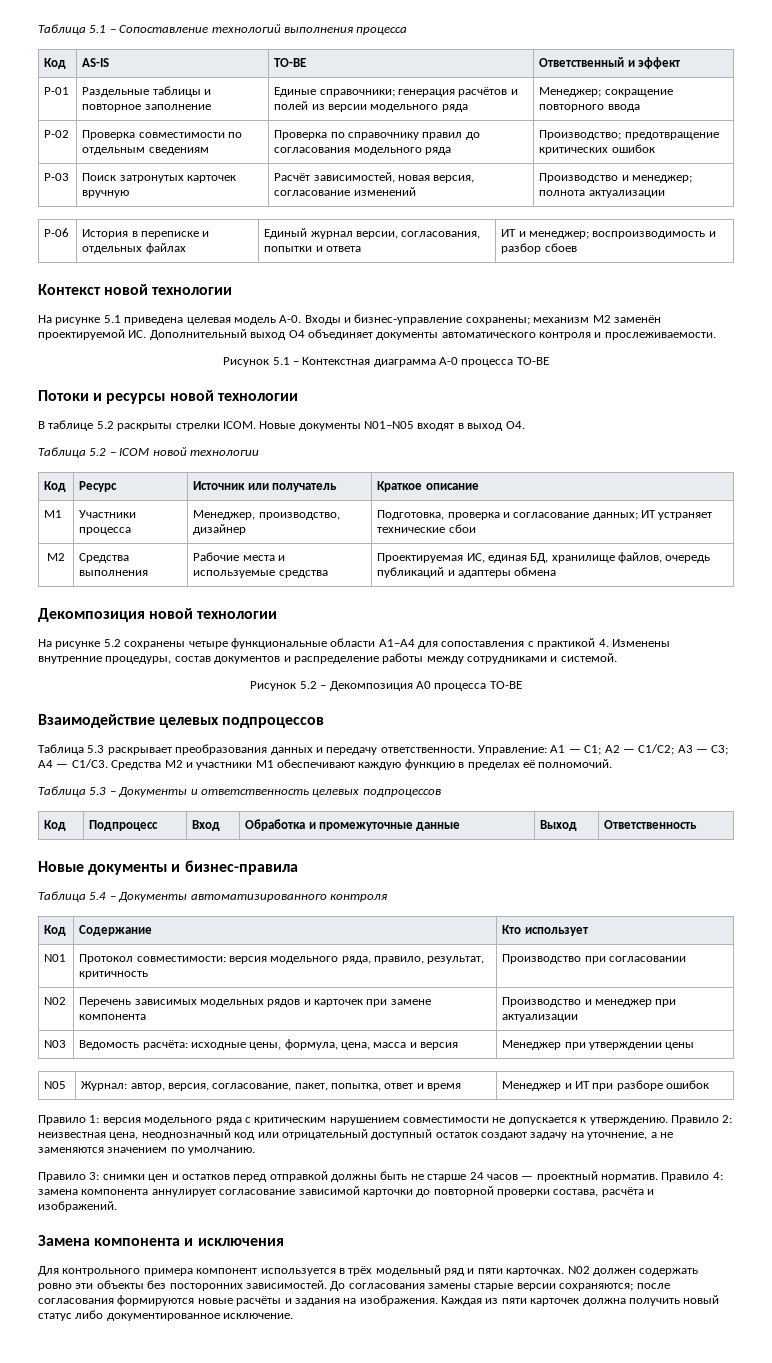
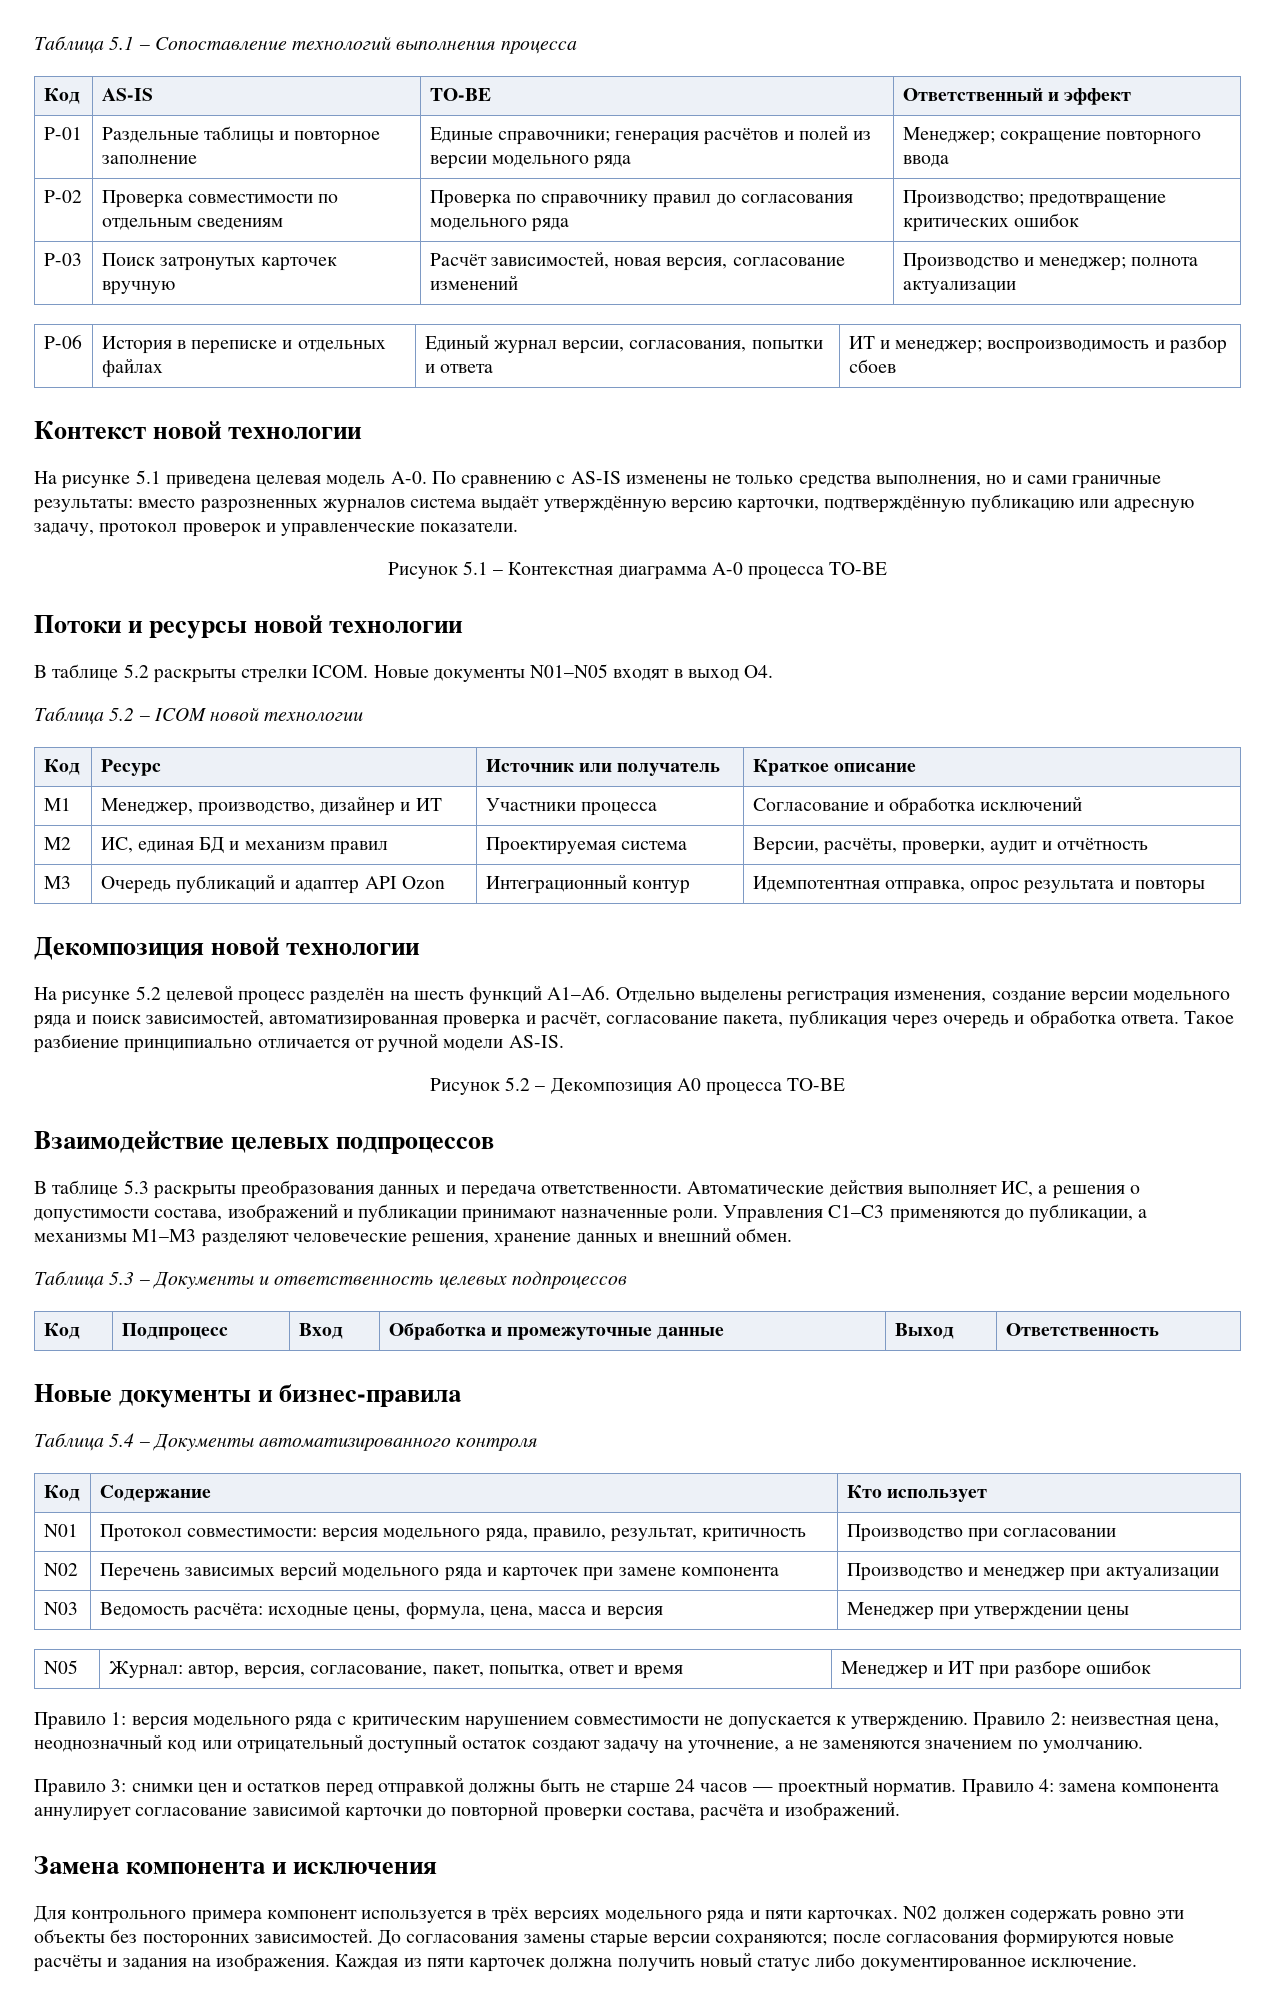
[304,314,661,325] [38,329,716,340] Входы и бизнес-управление сохранены; механизм M2 заменён проектируемой ИС. Дополнительный выход O4 объединяет документы автоматического контроля и прослеживаемости. -> [431,471,1162,489] [33,494,1195,513] [34,523,519,537] По сравнению с AS-IS изменены не только средства выполнения, но и сами граничные результаты: вместо разрозненных журналов система выдаёт утверждённую версию карточки, подтверждённую публикацию или адресную задачу, протокол проверок и управленческие показатели.
[79,510,137,518] [79,527,132,535] [193,510,340,520] [193,524,247,535] [377,510,713,520] [377,524,476,533] [47,553,65,561] [79,553,130,563] [79,570,149,576] [193,552,285,561] [193,570,328,578] [377,552,711,563] [377,567,557,578] Участники процесса | Менеджер, производство, дизайнер | Подготовка, проверка и согласование данных; ИТ устраняет технические сбои // M2 | Средства выполнения | Рабочие места и используемые средства | Проектируемая ИС, единая БД, хранилище файлов, очередь публикаций и адаптеры обмена -> [100,796,442,816] [485,798,657,816] [752,796,1083,816] [43,837,71,850] [100,837,388,855] [485,837,687,855] [752,837,1148,855] [43,876,71,889] [100,874,445,894] [485,874,690,894] [752,876,1205,894] Менеджер, производство, дизайнер и ИТ | Участники процесса | Согласование и обработка исключений // M2 | ИС, единая БД и механизм правил | Проектируемая система | Версии, расчёты, проверки, аудит и отчётность // M3 | Очередь публикаций и адаптер API Ozon | Интеграционный контур | Идемпотентная отправка, опрос результата и повторы
[124,638,670,649] [38,653,617,664] сохранены четыре функциональные области A1–A4 для сопоставления с практикой 4. Изменены внутренние процедуры, состав документов и распределение работы между сотрудниками и системой. -> [165,985,1231,1005] [33,1009,1235,1029] [33,1033,564,1053] целевой процесс разделён на шесть функций A1–A6. Отдельно выделены регистрация изменения, создание версии модельного ряда и поиск зависимостей, автоматизированная проверка и расчёт, согласование пакета, публикация через очередь и обработка ответа. Такое разбиение принципиально отличается от ручной модели AS-IS.
[38,744,729,755] [38,759,613,770] Таблица 5.3 раскрывает преобразования данных и передачу ответственности. Управление: A1 — C1; A2 — C1/C2; A3 — C3; A4 — C1/C3. Средства M2 и участники M1 обеспечивают каждую функцию в пределах её полномочий. -> [34,1179,1140,1199] [34,1203,1148,1223] [34,1227,793,1247] В таблице 5.3 раскрыты преобразования данных и передача ответственности. Автоматические действия выполняет ИС, а решения о допустимости состава, изображений и публикации принимают назначенные роли. Управления C1–C3 применяются до публикации, а механизмы M1–M3 разделяют человеческие решения, хранение данных и внешний обмен.
[199,999,301,1007] модельных рядов -> [280,1561,482,1581] версий модельного ряда
[375,1265,465,1276] модельный ряд -> [533,1910,745,1924] версиях модельного ряда

